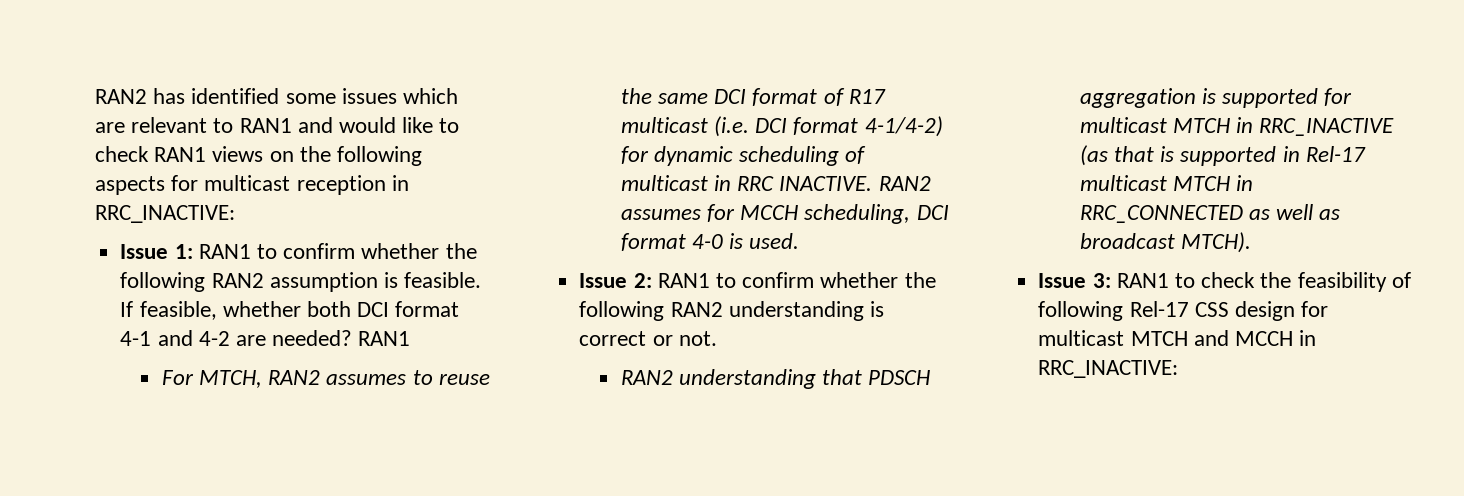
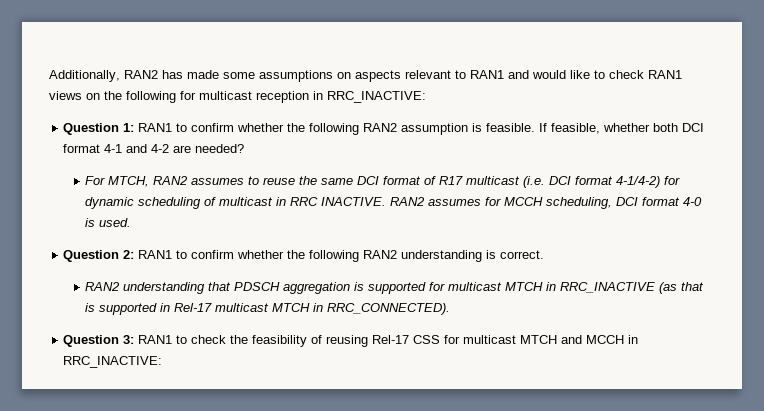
(95, 96) none -> [49,70,120,82] Additionally,
[191,88,459,104] [95,122,125,133] identified some issues which are -> [187,70,401,82] made some assumptions on aspects
[95,176,165,195] aspects -> (176, 97) none
[120,244,169,259] Issue -> [63,123,120,135] Question
[358,331,411,346] RAN1 -> (245, 148) none
[579,273,628,288] Issue -> [63,250,120,262] Question
[579,331,717,346] correct or not. -> [500,250,545,259] correct.
[1079,204,1341,223] [1079,232,1251,253] [1038,273,1087,288] RRC_CONNECTED as well as broadcast MTCH). // Issue -> [327,303,451,315] [63,335,120,347] RRC_CONNECTED). // Question
[1038,301,1124,321] following -> [326,335,369,347] reusing
[1234,301,1295,321] design -> (441, 339) none

